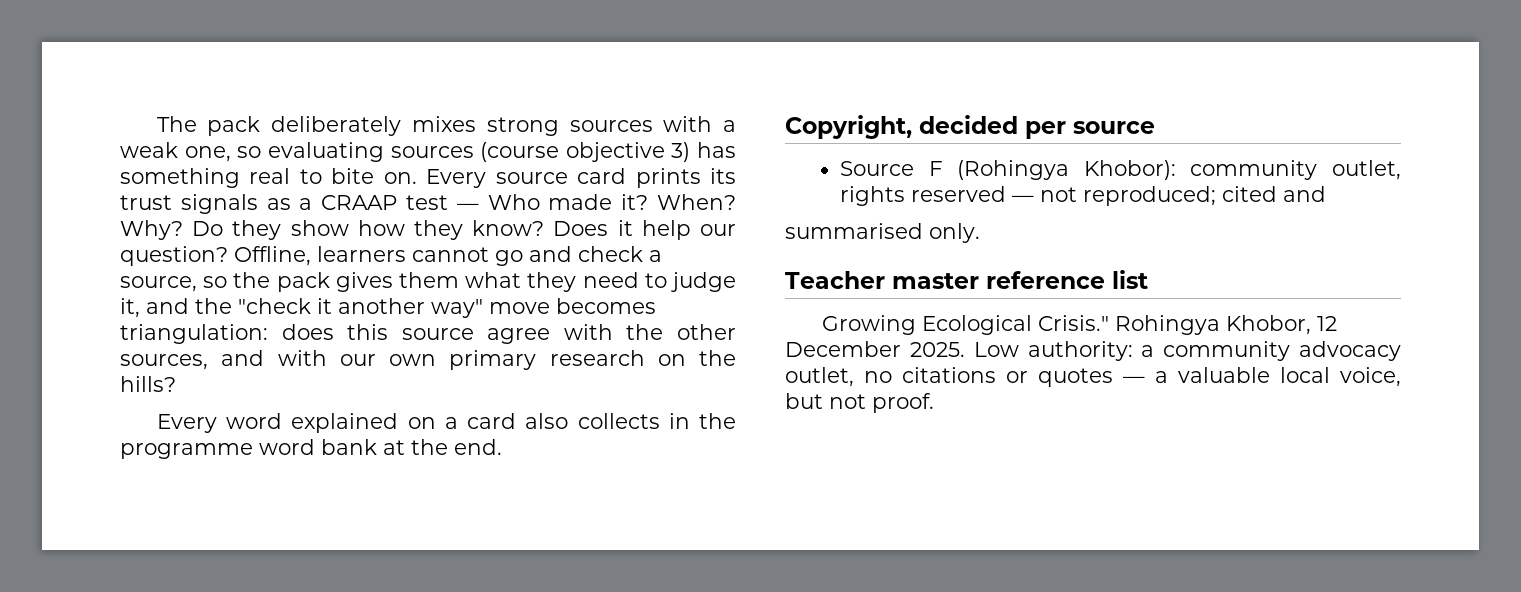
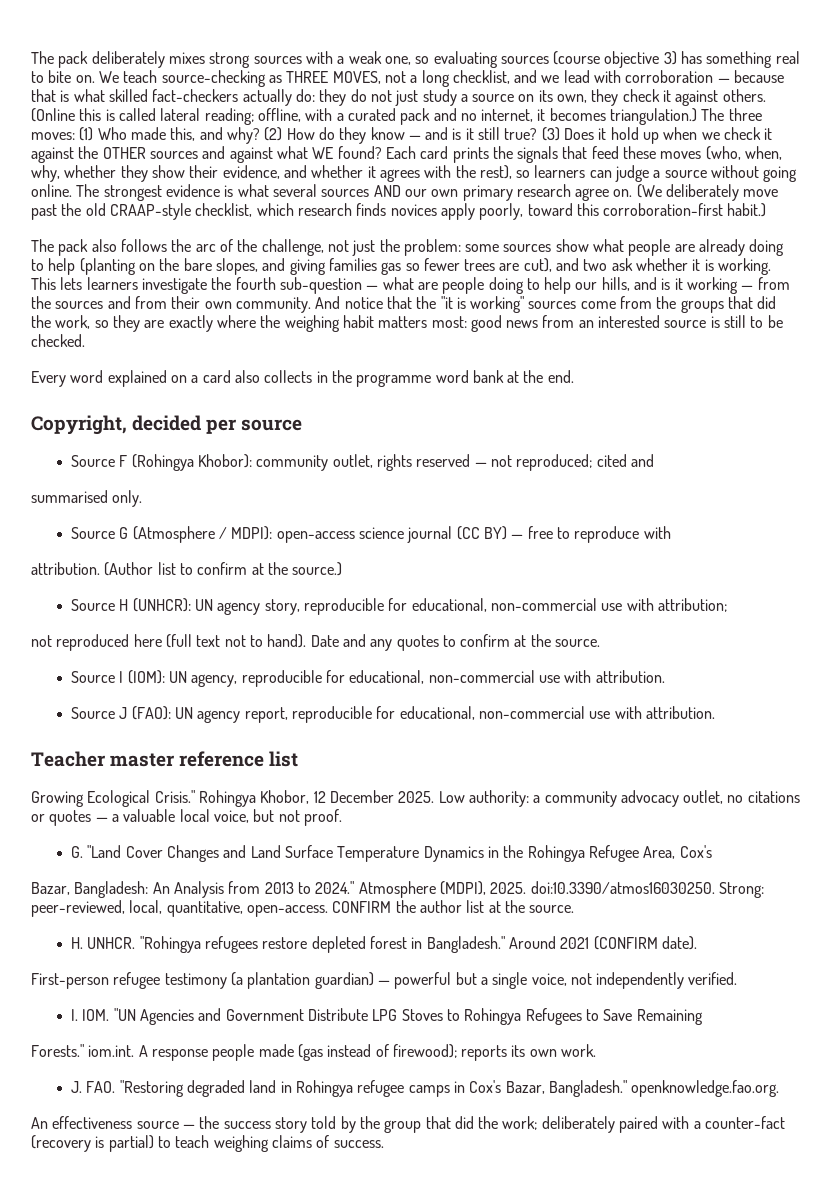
[426,168,737,188] [120,194,736,214] [120,220,736,240] [120,246,662,266] [120,272,736,292] [120,298,656,318] [120,324,736,344] [120,350,736,370] [120,376,176,392] Every source card prints its trust signals as a CRAAP test — Who made it? When? Why? Do they show how they know? Does it help our question? Offline, learners cannot go and check a source, so the pack gives them what they need to judge it, and the "check it another way" move becomes triangulation: does this source agree with the other sources, and with our own primary research on the hills? -> [98,70,785,87] [31,89,766,106] [31,108,762,125] [31,127,773,144] [31,146,783,163] [31,165,798,182] [31,184,779,201] [31,203,767,220] [31,239,785,256] [31,258,772,275] [31,277,790,294] [31,296,777,313] [31,315,783,332] [31,334,85,347] We teach source-checking as THREE MOVES, not a long checklist, and we lead with corroboration — because that is what skilled fact-checkers actually do: they do not just study a source on its own, they check it against others. (Online this is called lateral reading; offline, with a curated pack and no internet, it becomes triangulation.) The three moves: (1) Who made this, and why? (2) How do they know — and is it still true? (3) Does it hold up when we check it against the OTHER sources and against what WE found? Each card prints the signals that feed these moves (who, when, why, whether they show their evidence, and whether it agrees with the rest), so learners can judge a source without going online. The strongest evidence is what several sources AND our own primary research agree on. (We deliberately move past the old CRAAP-style checklist, which research finds novices apply poorly, toward this corroboration-first habit.) // The pack also follows the arc of the challenge, not just the problem: some sources show what people are already doing to help (planting on the bare slopes, and giving families gas so fewer trees are cut), and two ask whether it is working. This lets learners investigate the fourth sub-question — what are people doing to help our hills, and is it working — from the sources and from their own community. And notice that the "it is working" sources come from the groups that did the work, so they are exactly where the weighing habit matters most: good news from an interested source is still to be checked.
(980, 233) none -> [71,526,671,543] [31,562,343,576] [71,598,727,615] [31,634,601,651] [71,670,665,687] [71,706,715,723] // Source G (Atmosphere / MDPI): open-access science journal (CC BY) — free to reproduce with // attribution. (Author list to confirm at the source.) // Source H (UNHCR): UN agency story, reproducible for educational, non-commercial use with attribution; // not reproduced here (full text not to hand). Date and any quotes to confirm at the source. // Source I (IOM): UN agency, reproducible for educational, non-commercial use with attribution. // Source J (FAO): UN agency report, reproducible for educational, non-commercial use with attribution.
(934, 403) none -> [71,845,712,862] [31,881,764,898] [31,900,575,917] [71,936,697,953] [31,972,738,989] [71,1008,703,1025] [31,1044,597,1061] [71,1080,780,1097] [31,1116,786,1133] [31,1135,384,1152] // G. "Land Cover Changes and Land Surface Temperature Dynamics in the Rohingya Refugee Area, Cox's // Bazar, Bangladesh: An Analysis from 2013 to 2024." Atmosphere (MDPI), 2025. doi:10.3390/atmos16030250. Strong: peer-reviewed, local, quantitative, open-access. CONFIRM the author list at the source. // H. UNHCR. "Rohingya refugees restore depleted forest in Bangladesh." Around 2021 (CONFIRM date). // First-person refugee testimony (a plantation guardian) — powerful but a single voice, not independently verified. // I. IOM. "UN Agencies and Government Distribute LPG Stoves to Rohingya Refugees to Save Remaining // Forests." iom.int. A response people made (gas instead of firewood); reports its own work. // J. FAO. "Restoring degraded land in Rohingya refugee camps in Cox's Bazar, Bangladesh." openknowledge.fao.org. // An effectiveness source — the success story told by the group that did the work; deliberately paired with a counter-fact (recovery is partial) to teach weighing claims of success.

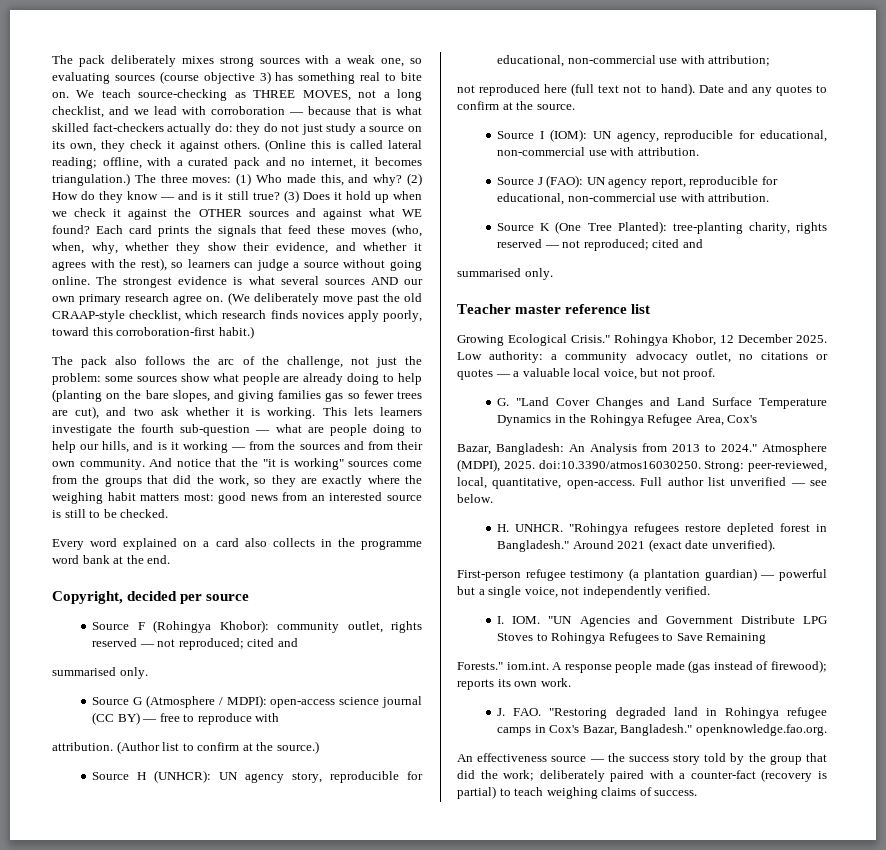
(715, 712) none -> [497,221,827,234] [497,239,703,251] [457,268,553,280] // Source K (One Tree Planted): tree-planting charity, rights reserved — not reproduced; cited and // summarised only.
[332,900,575,913] CONFIRM the author list at the source. -> [640,477,827,486] [457,494,493,503] Full author list unverified — see below.
[593,936,697,950] (CONFIRM date). -> [648,539,775,552] (exact date unverified).

